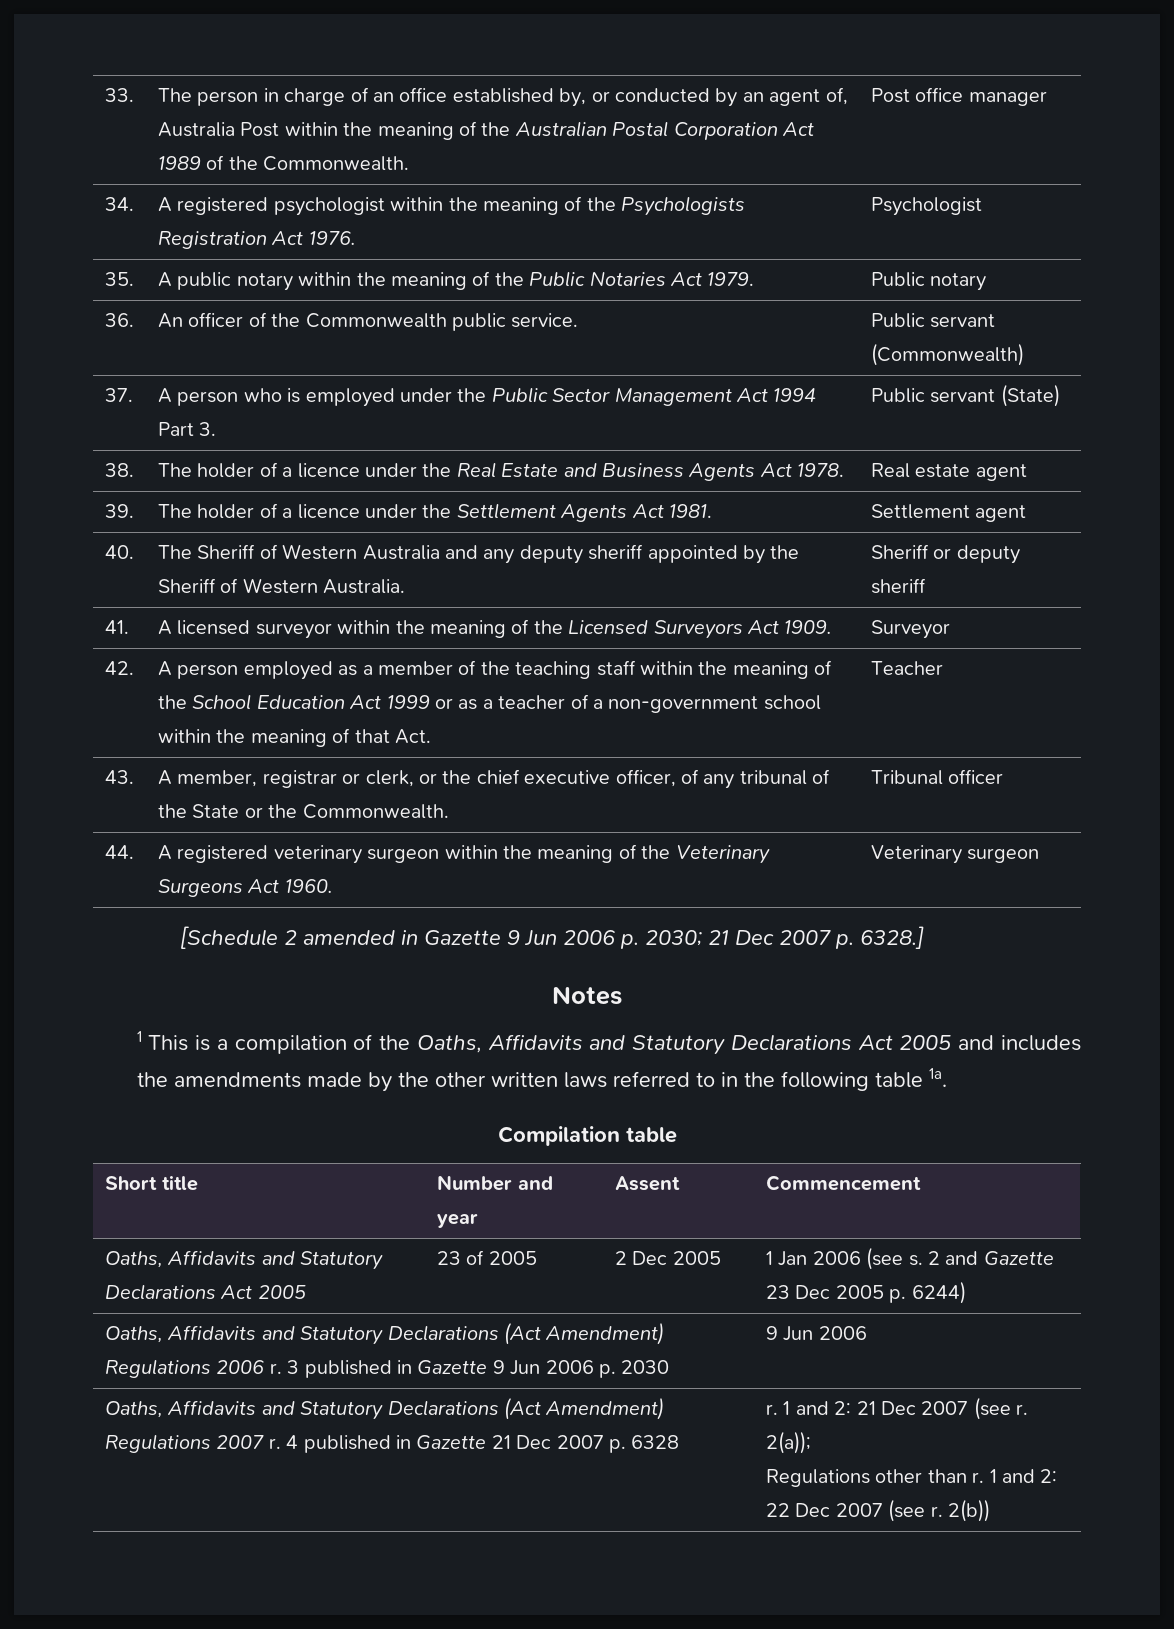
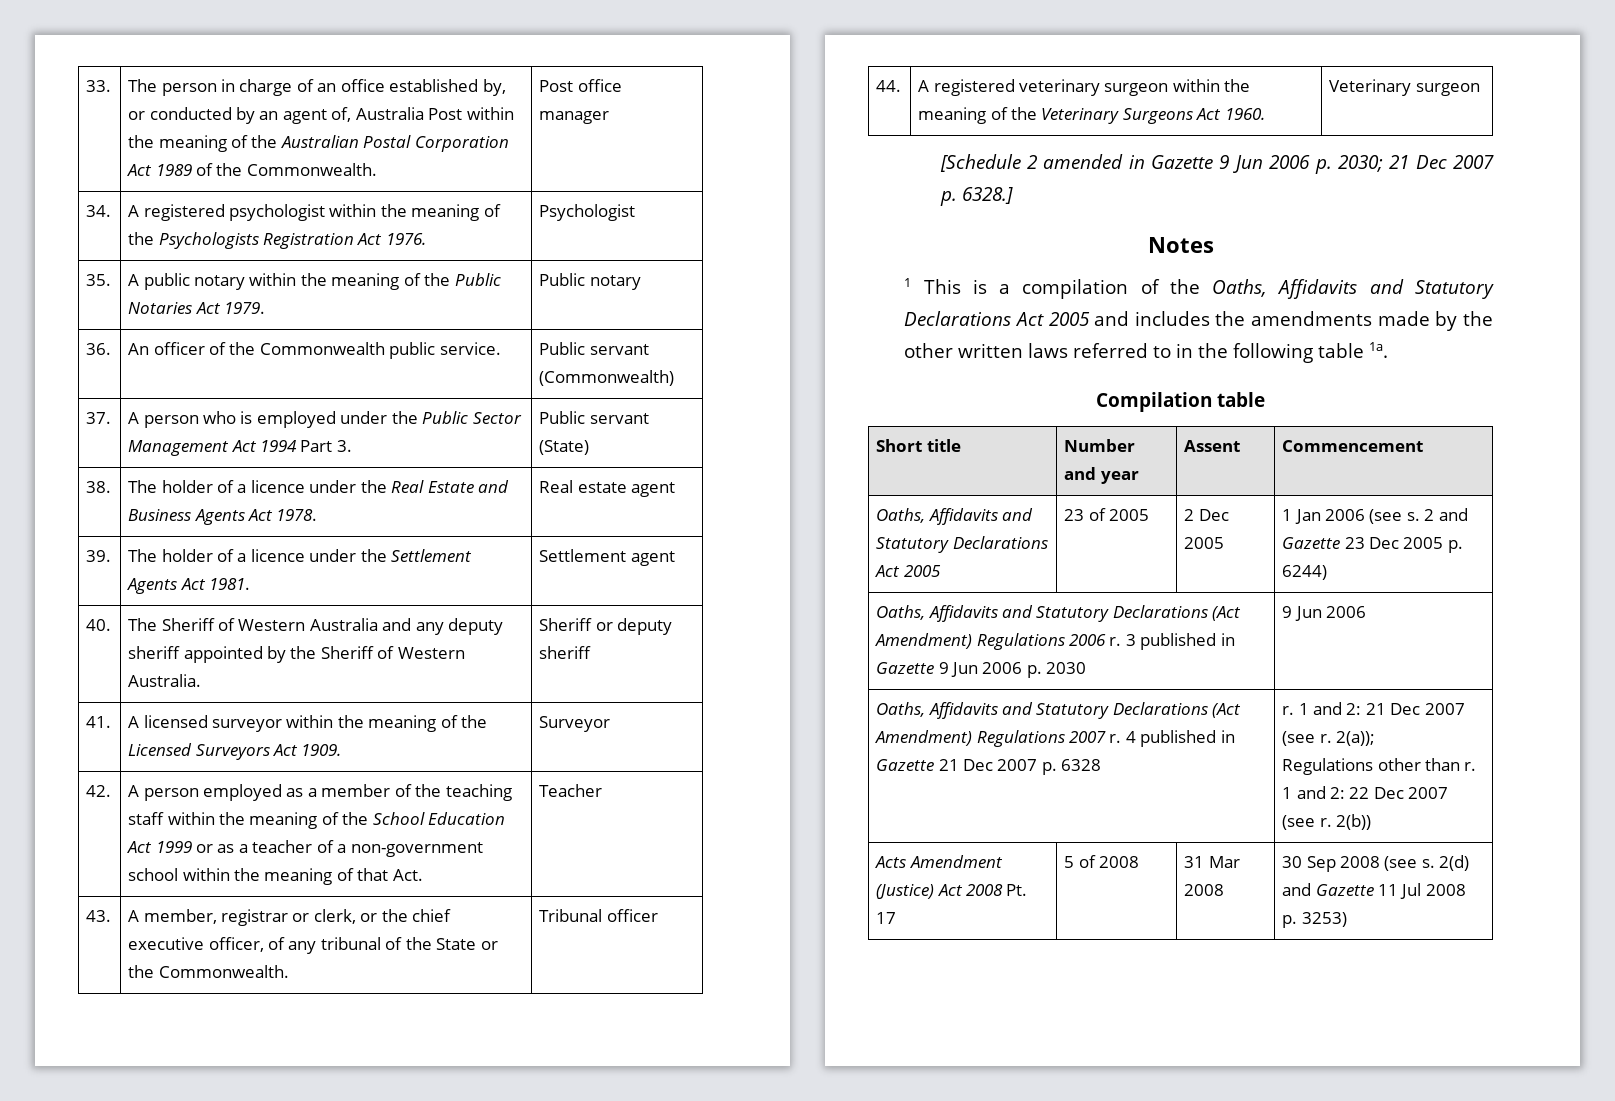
(990, 1510) none -> [875,855,1003,868] [876,884,1028,899] [876,912,897,924] [1064,855,1139,868] [1184,856,1240,868] [1184,884,1225,896] [1282,855,1470,872] [1282,883,1466,899] [1282,912,1347,928] // Acts Amendment (Justice) Act 2008 Pt. 17 | 5 of 2008 | 31 Mar 2008 | 30 Sep 2008 (see s. 2(d) and Gazette 11 Jul 2008 p. 3253)

